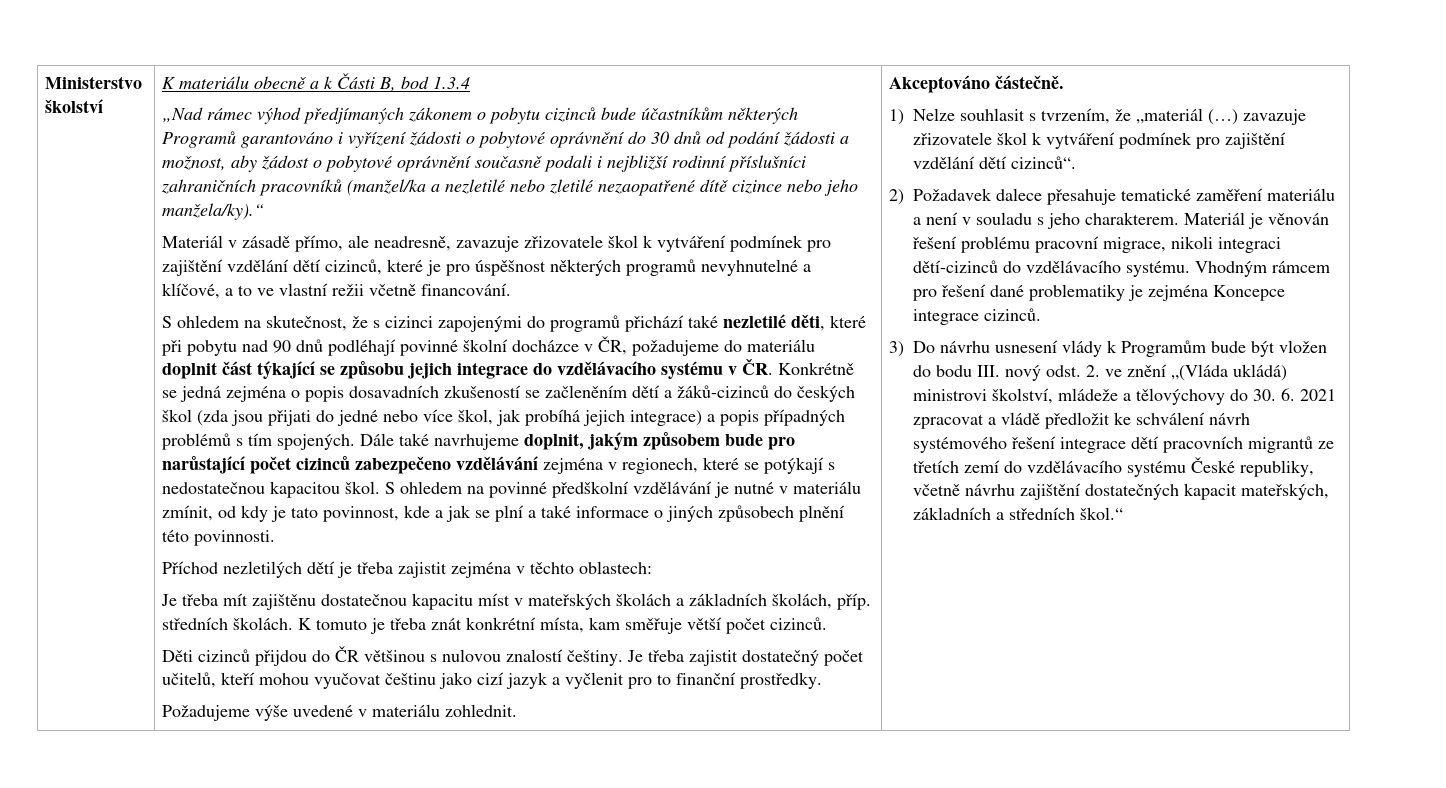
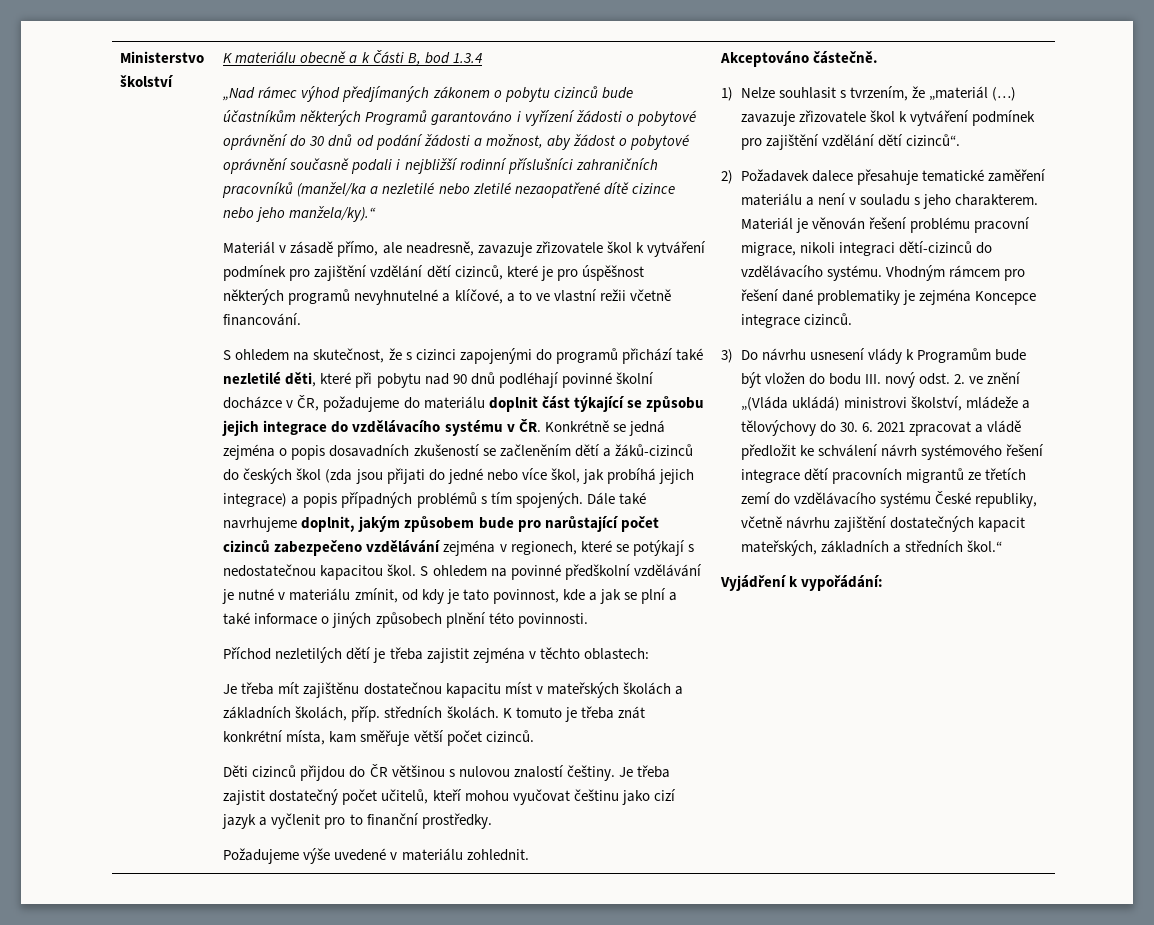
(1124, 513) none -> [720,575,884,591] // Vyjádření k vypořádání:

